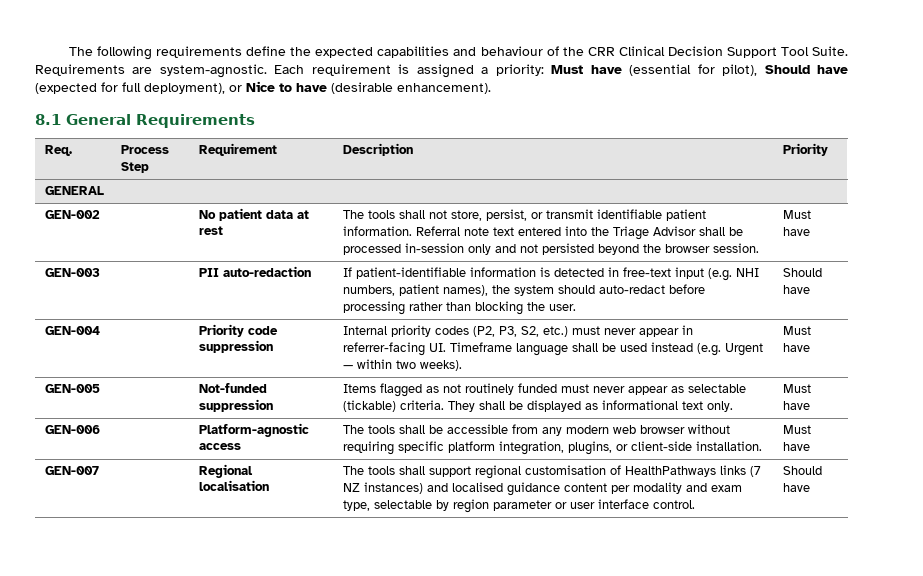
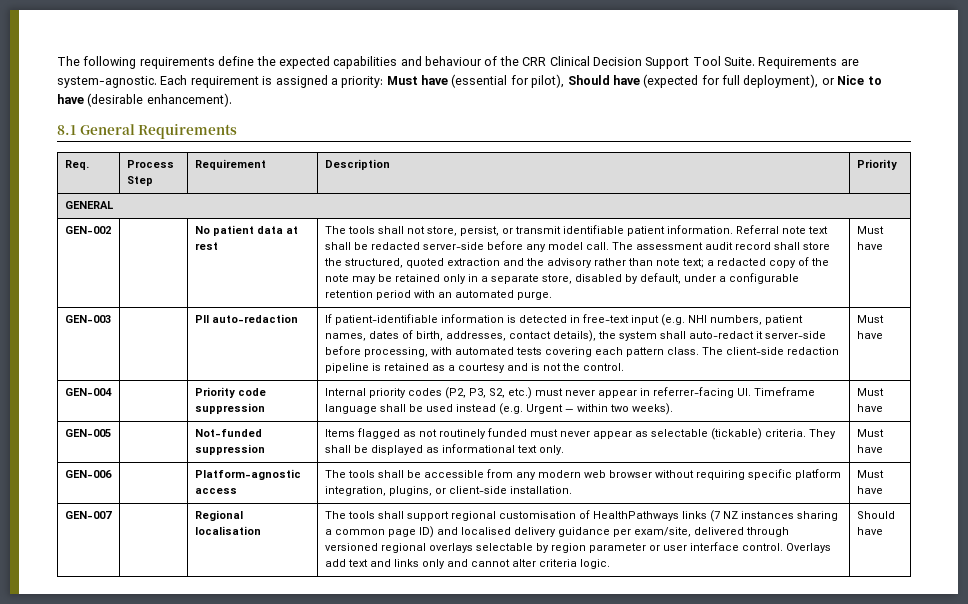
[518,226,744,240] [343,243,760,255] entered into the Triage Advisor shall be processed in-session only and not persisted beyond the browser session. -> [324,241,830,252] [323,257,829,268] [324,273,799,284] [324,290,552,300] shall be redacted server-side before any model call. The assessment audit record shall store the structured, quoted extraction and the advisory rather than note text; a redacted copy of the note may be retained only in a separate store, disabled by default, under a configurable retention period with an automated purge.
[443,284,706,296] [343,301,577,315] [783,268,823,277] names), the system should auto-redact before processing rather than blocking the user. | Should -> [324,330,826,342] [324,346,839,357] [324,363,624,373] [856,315,884,323] names, dates of birth, addresses, contact details), the system shall auto-redact it server-side before processing, with automated tests covering each pattern class. The client-side redaction pipeline is retained as a courtesy and is not the control. | Must
[364,482,743,496] [343,500,371,511] instances) and localised guidance content per modality and exam type, -> [740,511,838,521] [324,526,789,538] [324,543,473,553] instances sharing a common page ID) and localised delivery guidance per exam/site, delivered through versioned regional overlays
(696, 504) none -> [785,543,831,553] [324,559,610,569] Overlays add text and links only and cannot alter criteria logic.

